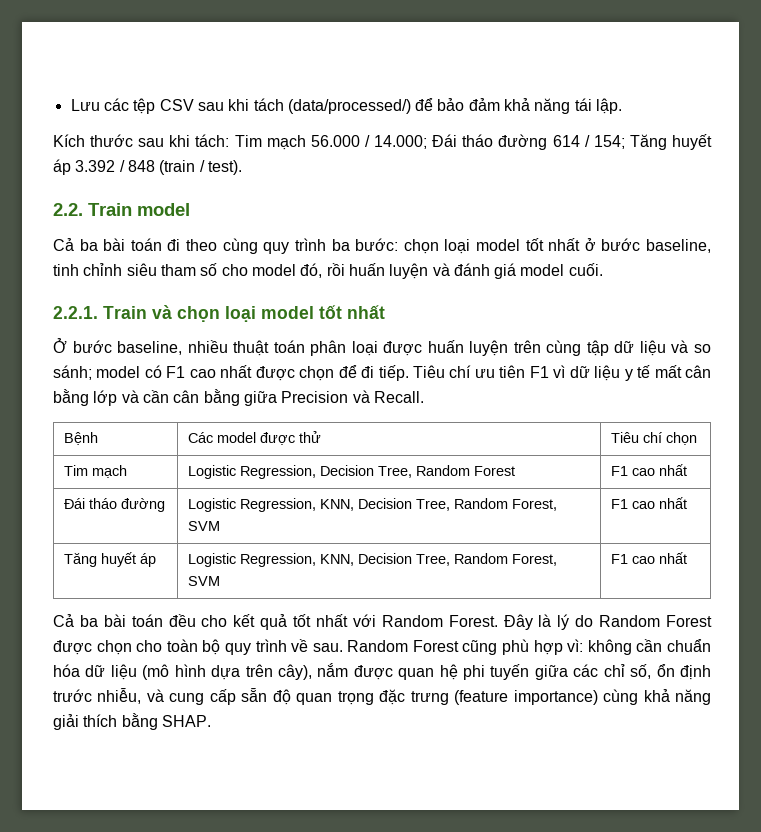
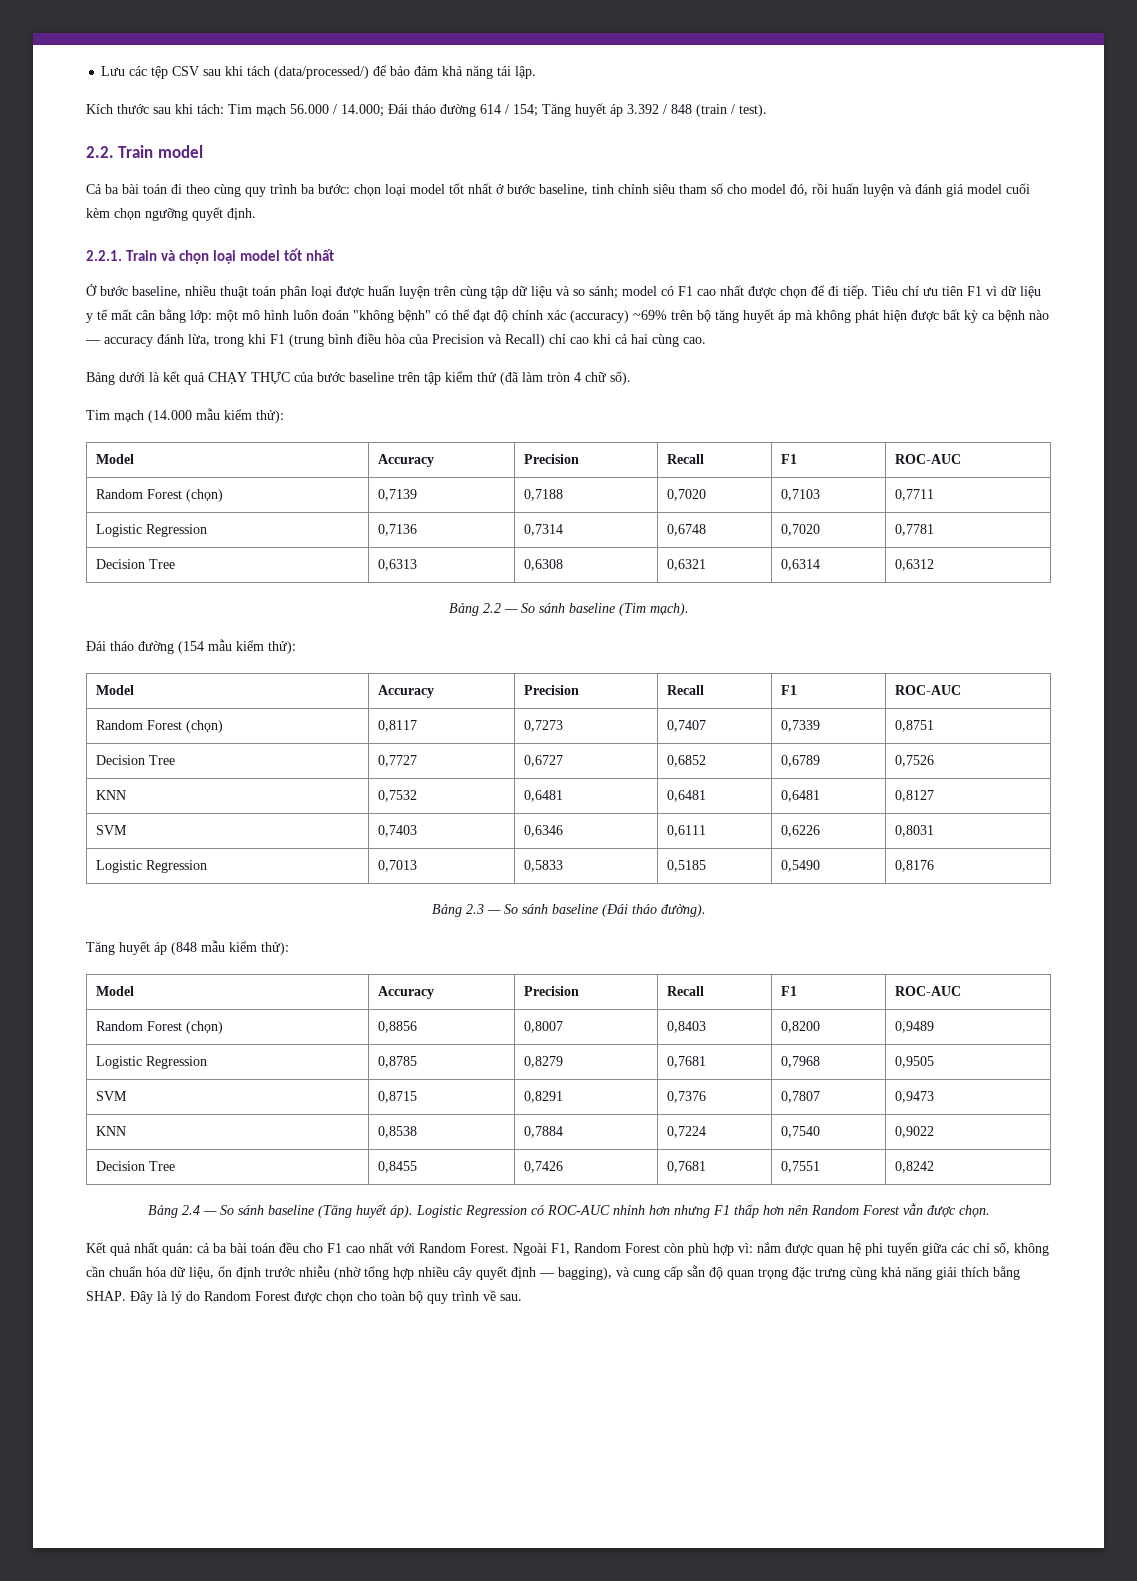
[568,263,603,276] cuối. -> [1006,183,1030,194] [86,207,256,221] cuối kèm chọn ngưỡng quyết định.
[93,389,424,406] [64,432,99,445] [188,431,322,445] [611,432,698,445] [64,465,128,478] [188,465,516,479] [611,464,688,476] [64,498,166,512] [188,498,558,512] [188,521,221,531] [611,497,688,509] [64,552,157,567] [188,553,558,567] [188,576,221,586] [611,552,688,564] [53,614,74,627] lớp và cần cân bằng giữa Precision và Recall. // Bệnh | Các model được thử | Tiêu chí chọn // Tim mạch | Logistic Regression, Decision Tree, Random Forest | F1 cao nhất // Đái tháo đường | Logistic Regression, KNN, Decision Tree, Random Forest, SVM | F1 cao nhất // Tăng huyết áp | Logistic Regression, KNN, Decision Tree, Random Forest, SVM | F1 cao nhất // Cả -> [190,309,1049,323] [85,333,706,347] [86,371,631,385] [86,408,284,423] [96,454,135,464] [378,454,435,467] [524,454,580,464] [667,454,705,464] [781,454,798,464] [895,454,962,464] [96,489,224,502] [378,489,418,501] [524,489,564,501] [667,489,707,501] [781,489,821,501] [895,489,935,501] [96,524,208,537] [378,524,418,536] [524,524,564,536] [667,524,707,536] [781,524,821,536] [895,524,935,536] [96,559,176,569] [378,559,418,571] [524,559,564,571] [667,559,707,571] [781,559,821,571] [895,559,935,571] [448,603,689,616] [86,639,296,654] [96,685,135,695] [378,685,435,698] [524,685,580,695] [667,685,705,695] [781,685,798,695] [895,685,962,695] [96,720,224,733] [378,720,418,732] [524,720,564,732] [667,720,707,732] [781,720,821,732] [895,720,935,732] [96,755,176,765] [378,755,418,767] [524,755,564,767] [667,755,707,767] [781,755,821,767] [895,755,935,767] [96,790,127,800] [378,790,418,802] [524,790,564,802] [667,790,707,802] [781,790,821,802] [895,790,935,802] [96,825,128,835] [378,825,418,837] [524,825,564,837] [667,825,707,837] [781,825,821,837] [895,825,935,837] [96,860,208,873] [378,860,418,872] [524,860,564,872] [667,860,707,872] [781,860,821,872] [895,860,935,872] [431,904,706,917] [86,940,289,955] [96,986,135,996] [378,986,435,999] [524,986,580,996] [667,986,705,996] [781,986,798,996] [895,986,962,996] [96,1021,224,1034] [378,1021,418,1033] [524,1021,564,1033] [667,1021,707,1033] [781,1021,821,1033] [895,1021,935,1033] [96,1056,208,1069] [378,1056,418,1068] [524,1056,564,1068] [667,1056,707,1068] [781,1056,821,1068] [895,1056,935,1068] [96,1091,128,1101] [378,1091,418,1103] [524,1091,564,1103] [667,1091,707,1103] [781,1091,821,1103] [895,1091,935,1103] [96,1126,127,1136] [378,1126,418,1138] [524,1126,564,1138] [667,1126,707,1138] [781,1126,821,1138] [895,1126,935,1138] [96,1161,176,1171] [378,1161,418,1173] [524,1161,564,1173] [667,1161,707,1173] [781,1161,821,1173] [895,1161,935,1173] [147,1203,990,1218] [86,1242,210,1256] lớp: một mô hình luôn đoán "không bệnh" có thể đạt độ chính xác (accuracy) ~69% trên bộ tăng huyết áp mà không phát hiện được bất kỳ ca bệnh nào — accuracy đánh lừa, trong khi F1 (trung bình điều hòa của Precision và Recall) chỉ cao khi cả hai cùng cao. // Bảng dưới là kết quả CHẠY THỰC của bước baseline trên tập kiểm thử (đã làm tròn 4 chữ số). // Tim mạch (14.000 mẫu kiểm thử): // Model | Accuracy | Precision | Recall | F1 | ROC-AUC // Random Forest (chọn) | 0,7139 | 0,7188 | 0,7020 | 0,7103 | 0,7711 // Logistic Regression | 0,7136 | 0,7314 | 0,6748 | 0,7020 | 0,7781 // Decision Tree | 0,6313 | 0,6308 | 0,6321 | 0,6314 | 0,6312 // Bảng 2.2 — So sánh baseline (Tim mạch). // Đái tháo đường (154 mẫu kiểm thử): // Model | Accuracy | Precision | Recall | F1 | ROC-AUC // Random Forest (chọn) | 0,8117 | 0,7273 | 0,7407 | 0,7339 | 0,8751 // Decision Tree | 0,7727 | 0,6727 | 0,6852 | 0,6789 | 0,7526 // KNN | 0,7532 | 0,6481 | 0,6481 | 0,6481 | 0,8127 // SVM | 0,7403 | 0,6346 | 0,6111 | 0,6226 | 0,8031 // Logistic Regression | 0,7013 | 0,5833 | 0,5185 | 0,5490 | 0,8176 // Bảng 2.3 — So sánh baseline (Đái tháo đường). // Tăng huyết áp (848 mẫu kiểm thử): // Model | Accuracy | Precision | Recall | F1 | ROC-AUC // Random Forest (chọn) | 0,8856 | 0,8007 | 0,8403 | 0,8200 | 0,9489 // Logistic Regression | 0,8785 | 0,8279 | 0,7681 | 0,7968 | 0,9505 // SVM | 0,8715 | 0,8291 | 0,7376 | 0,7807 | 0,9473 // KNN | 0,8538 | 0,7884 | 0,7224 | 0,7540 | 0,9022 // Decision Tree | 0,8455 | 0,7426 | 0,7681 | 0,7551 | 0,8242 // Bảng 2.4 — So sánh baseline (Tăng huyết áp). Logistic Regression có ROC-AUC nhỉnh hơn nhưng F1 thấp hơn nên Random Forest vẫn được chọn. // Kết quả nhất quán: cả
[233,614,312,630] kết quả tốt -> [327,1243,365,1253] F1 cao
(498, 621) none -> [513,1242,1049,1256] [86,1265,1020,1280] [86,1291,126,1301] Ngoài F1, Random Forest còn phù hợp vì: nắm được quan hệ phi tuyến giữa các chỉ số, không cần chuẩn hóa dữ liệu, ổn định trước nhiễu (nhờ tổng hợp nhiều cây quyết định — bagging), và cung cấp sẵn độ quan trọng đặc trưng cùng khả năng giải thích bằng SHAP.
[347,639,711,655] [53,663,712,680] [53,688,712,705] [53,713,211,730] Random Forest cũng phù hợp vì: không cần chuẩn hóa dữ liệu (mô hình dựa trên cây), nắm được quan hệ phi tuyến giữa các chỉ số, ổn định trước nhiễu, và cung cấp sẵn độ quan trọng đặc trưng (feature importance) cùng khả năng giải thích bằng SHAP. -> (522, 1297) none

